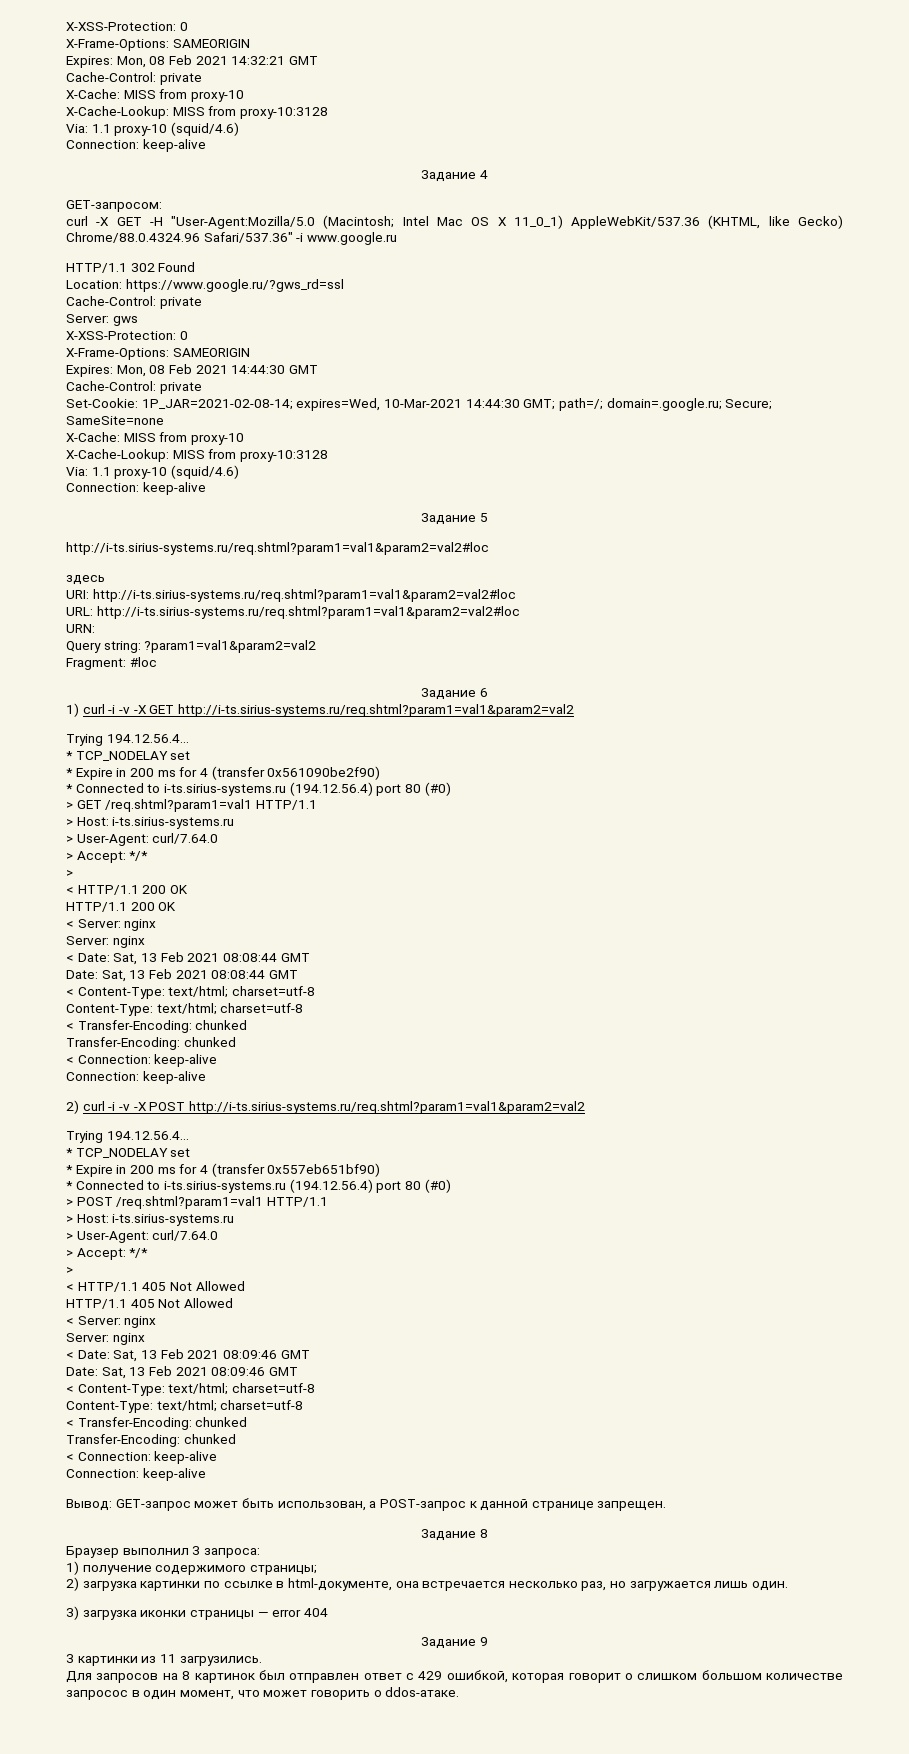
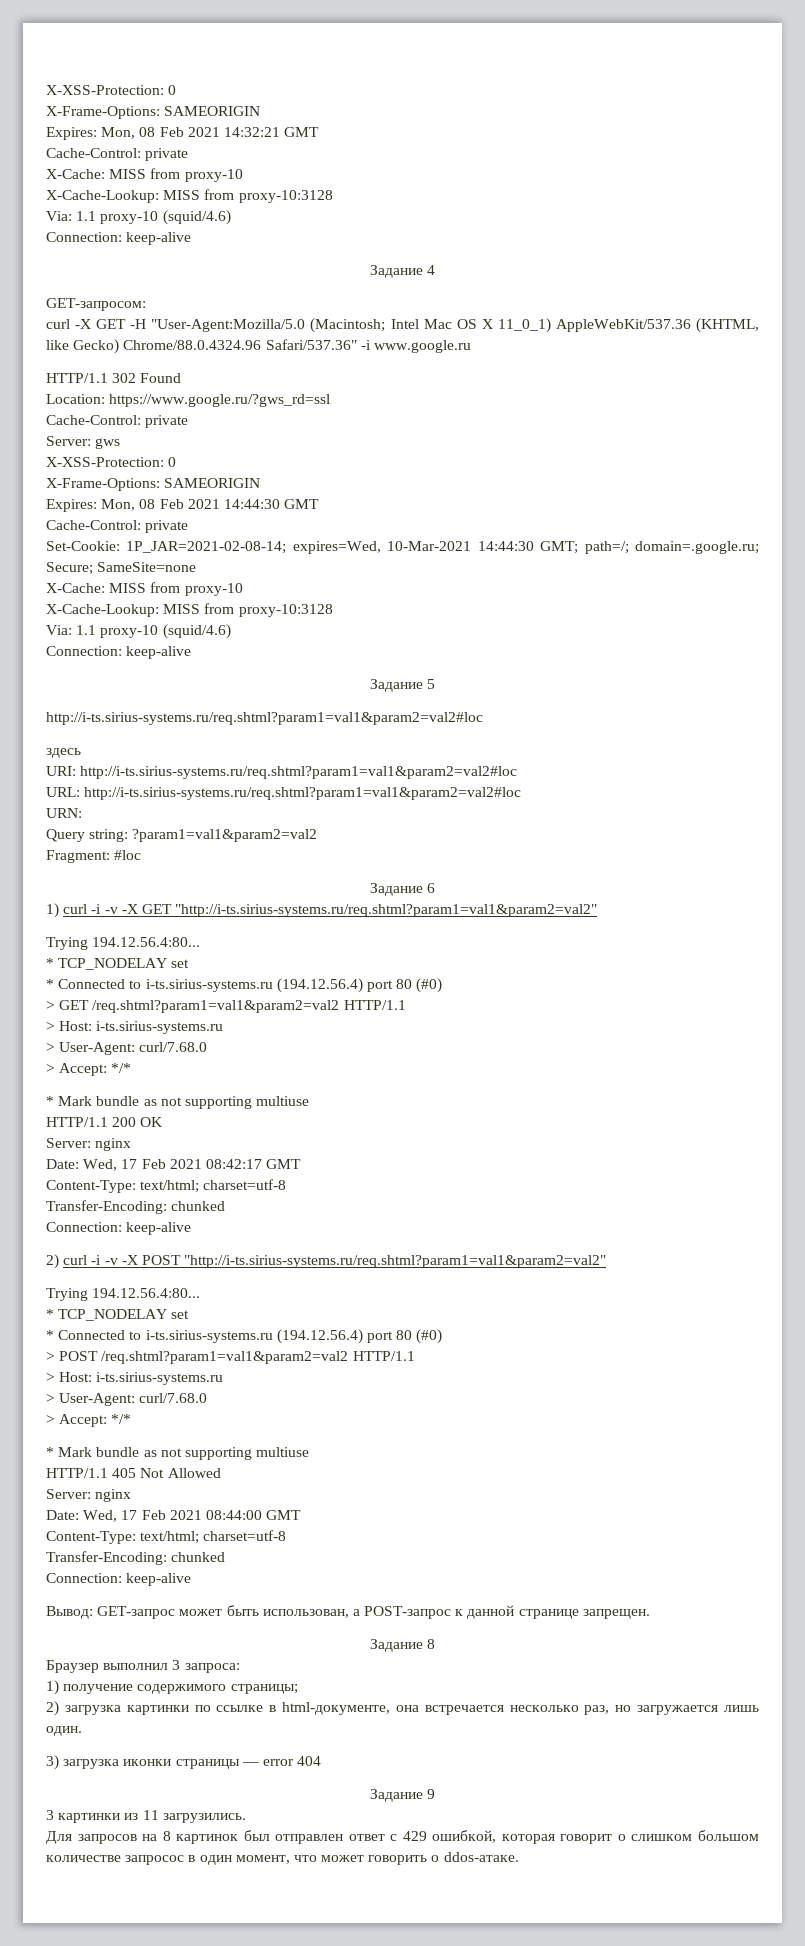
[177,704,574,717] [66,734,189,746] [66,751,191,761] [66,766,381,780] http://i-ts.sirius-systems.ru/req.shtml?param1=val1&param2=val2 // Trying 194.12.56.4... // * TCP_NODELAY set // * Expire in 200 ms for 4 (transfer 0x561090be2f90) -> [175,904,598,917] [46,937,201,950] [46,958,190,970] "http://i-ts.sirius-systems.ru/req.shtml?param1=val1&param2=val2" // Trying 194.12.56.4:80... // * TCP_NODELAY set
[105,799,317,812] [66,817,235,829] [66,833,219,846] [66,851,149,863] [66,870,73,877] [66,885,188,895] [66,902,177,912] [66,919,157,931] [66,936,145,948] [66,952,310,965] [66,969,298,982] [66,986,315,999] [66,1003,304,1016] [66,1020,248,1033] [66,1037,236,1050] [66,1054,218,1067] /req.shtml?param1=val1 HTTP/1.1 // > Host: i-ts.sirius-systems.ru // > User-Agent: curl/7.64.0 // > Accept: */* // > // < HTTP/1.1 200 OK // HTTP/1.1 200 OK // < Server: nginx // Server: nginx // < Date: Sat, 13 Feb 2021 08:08:44 GMT // Date: Sat, 13 Feb 2021 08:08:44 GMT // < Content-Type: text/html; charset=utf-8 // Content-Type: text/html; charset=utf-8 // < Transfer-Encoding: chunked // Transfer-Encoding: chunked // < Connection: keep-alive -> [92,1000,406,1013] [46,1021,224,1034] [46,1042,208,1055] [46,1063,132,1076] [46,1096,310,1109] [46,1117,164,1127] [46,1138,132,1151] [46,1159,302,1171] [46,1179,287,1193] [46,1200,226,1214] /req.shtml?param1=val1&param2=val2 HTTP/1.1 // > Host: i-ts.sirius-systems.ru // > User-Agent: curl/7.68.0 // > Accept: */* // * Mark bundle as not supporting multiuse // HTTP/1.1 200 OK // Server: nginx // Date: Wed, 17 Feb 2021 08:42:17 GMT // Content-Type: text/html; charset=utf-8 // Transfer-Encoding: chunked
[188,1101,585,1114] [66,1131,189,1143] [66,1148,191,1158] [66,1163,381,1177] http://i-ts.sirius-systems.ru/req.shtml?param1=val1&param2=val2 // Trying 194.12.56.4... // * TCP_NODELAY set // * Expire in 200 ms for 4 (transfer 0x557eb651bf90) -> [184,1255,607,1268] [46,1288,201,1301] [46,1309,190,1321] "http://i-ts.sirius-systems.ru/req.shtml?param1=val1&param2=val2" // Trying 194.12.56.4:80... // * TCP_NODELAY set
[116,1196,328,1209] [66,1214,235,1226] [66,1230,219,1243] [66,1248,149,1260] [66,1267,73,1274] [66,1281,245,1292] [66,1298,233,1309] [66,1316,157,1328] [66,1333,145,1345] [66,1349,310,1362] [66,1366,298,1379] [66,1383,315,1396] [66,1400,304,1413] [66,1417,248,1430] [66,1434,236,1447] [66,1451,218,1464] /req.shtml?param1=val1 HTTP/1.1 // > Host: i-ts.sirius-systems.ru // > User-Agent: curl/7.64.0 // > Accept: */* // > // < HTTP/1.1 405 Not Allowed // HTTP/1.1 405 Not Allowed // < Server: nginx // Server: nginx // < Date: Sat, 13 Feb 2021 08:09:46 GMT // Date: Sat, 13 Feb 2021 08:09:46 GMT // < Content-Type: text/html; charset=utf-8 // Content-Type: text/html; charset=utf-8 // < Transfer-Encoding: chunked // Transfer-Encoding: chunked // < Connection: keep-alive -> [101,1351,415,1364] [46,1372,224,1385] [46,1393,208,1406] [46,1414,132,1427] [46,1447,310,1460] [46,1468,221,1478] [46,1489,132,1502] [46,1510,302,1522] [46,1530,287,1544] [46,1551,226,1565] /req.shtml?param1=val1&param2=val2 HTTP/1.1 // > Host: i-ts.sirius-systems.ru // > User-Agent: curl/7.68.0 // > Accept: */* // * Mark bundle as not supporting multiuse // HTTP/1.1 405 Not Allowed // Server: nginx // Date: Wed, 17 Feb 2021 08:44:00 GMT // Content-Type: text/html; charset=utf-8 // Transfer-Encoding: chunked

